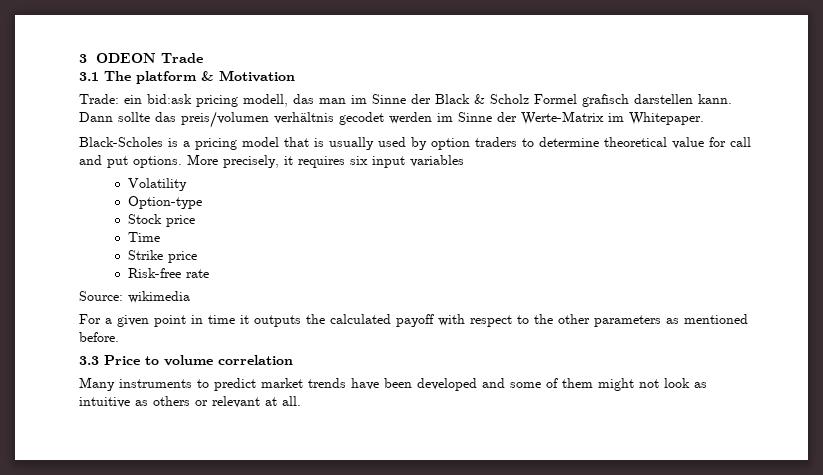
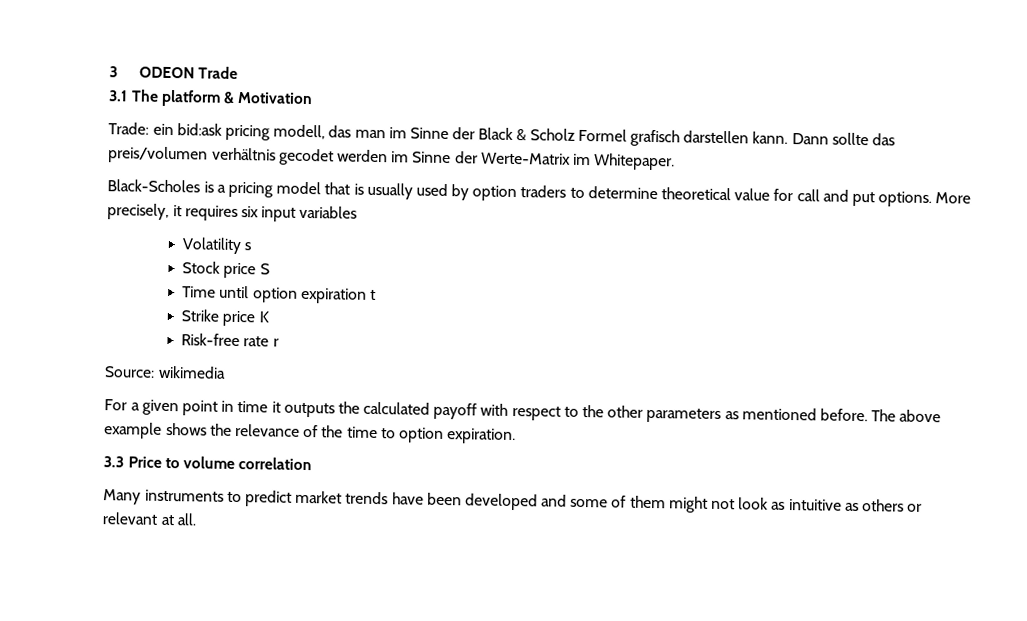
[127,196,202,209] // Option-type -> [244,242,252,251] s
(195, 221) none -> [259,263,270,275] S
(160, 237) none -> [219,285,376,304] until option expiration t
(197, 257) none -> [258,311,269,323] K
(209, 273) none -> [272,338,279,347] r
(119, 337) none -> [871,409,942,423] [104,422,517,445] The above example shows the relevance of the time to option expiration.

